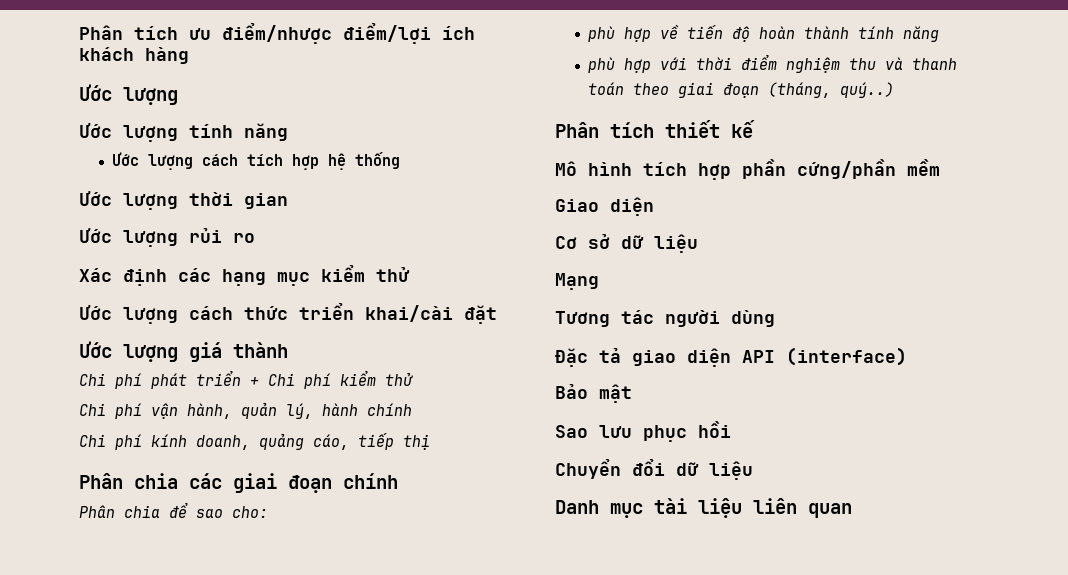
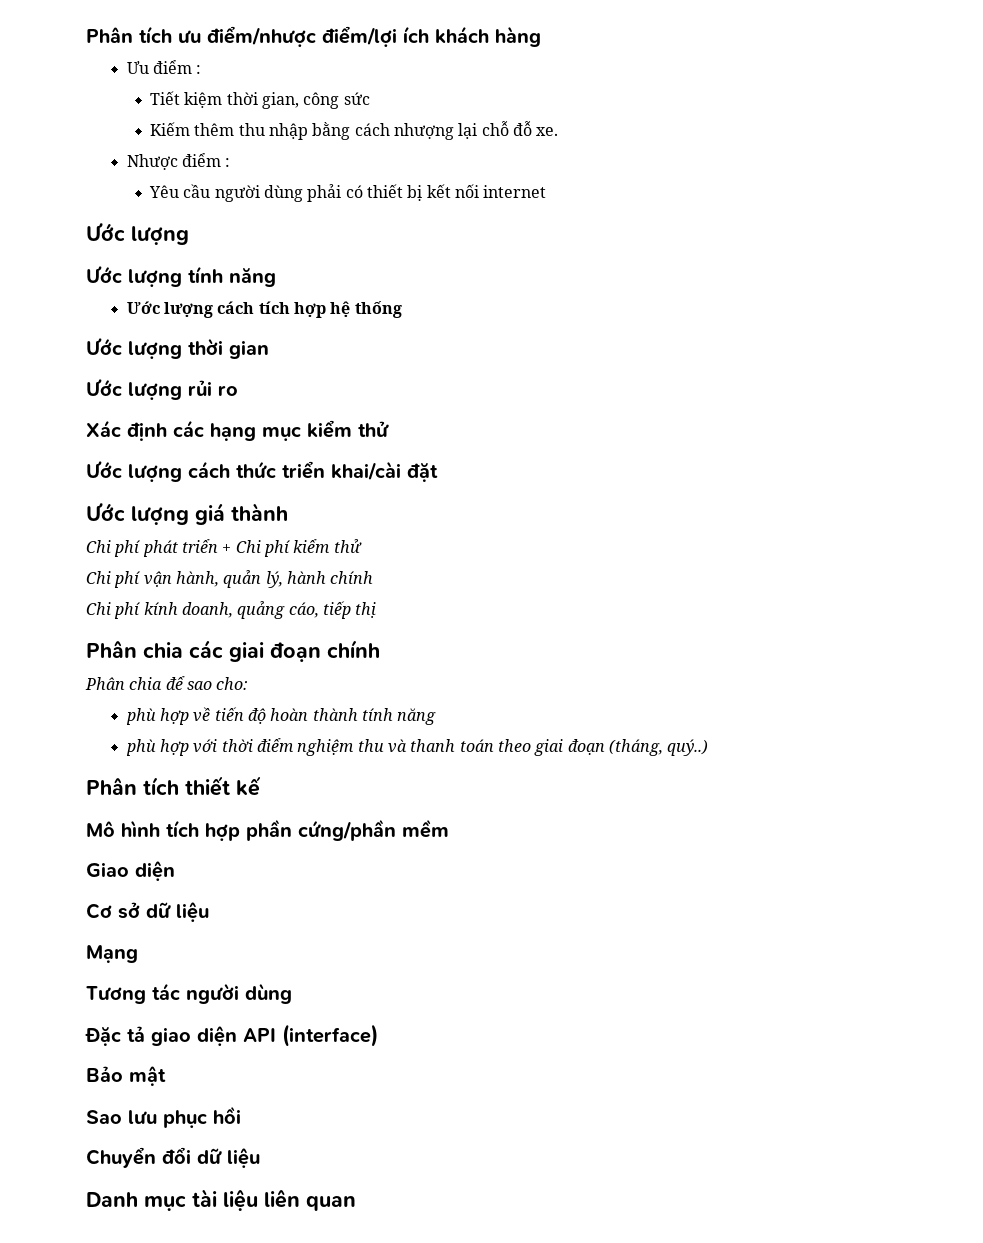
(189, 55) none -> [126,60,202,74] [150,91,370,109] [150,121,559,140] [126,153,231,170] [149,184,547,202] // Ưu điểm : // Tiết kiệm thời gian, công sức // Kiếm thêm thu nhập bằng cách nhượng lại chỗ đỗ xe. // Nhược điểm : // Yêu cầu người dùng phải có thiết bị kết nối internet

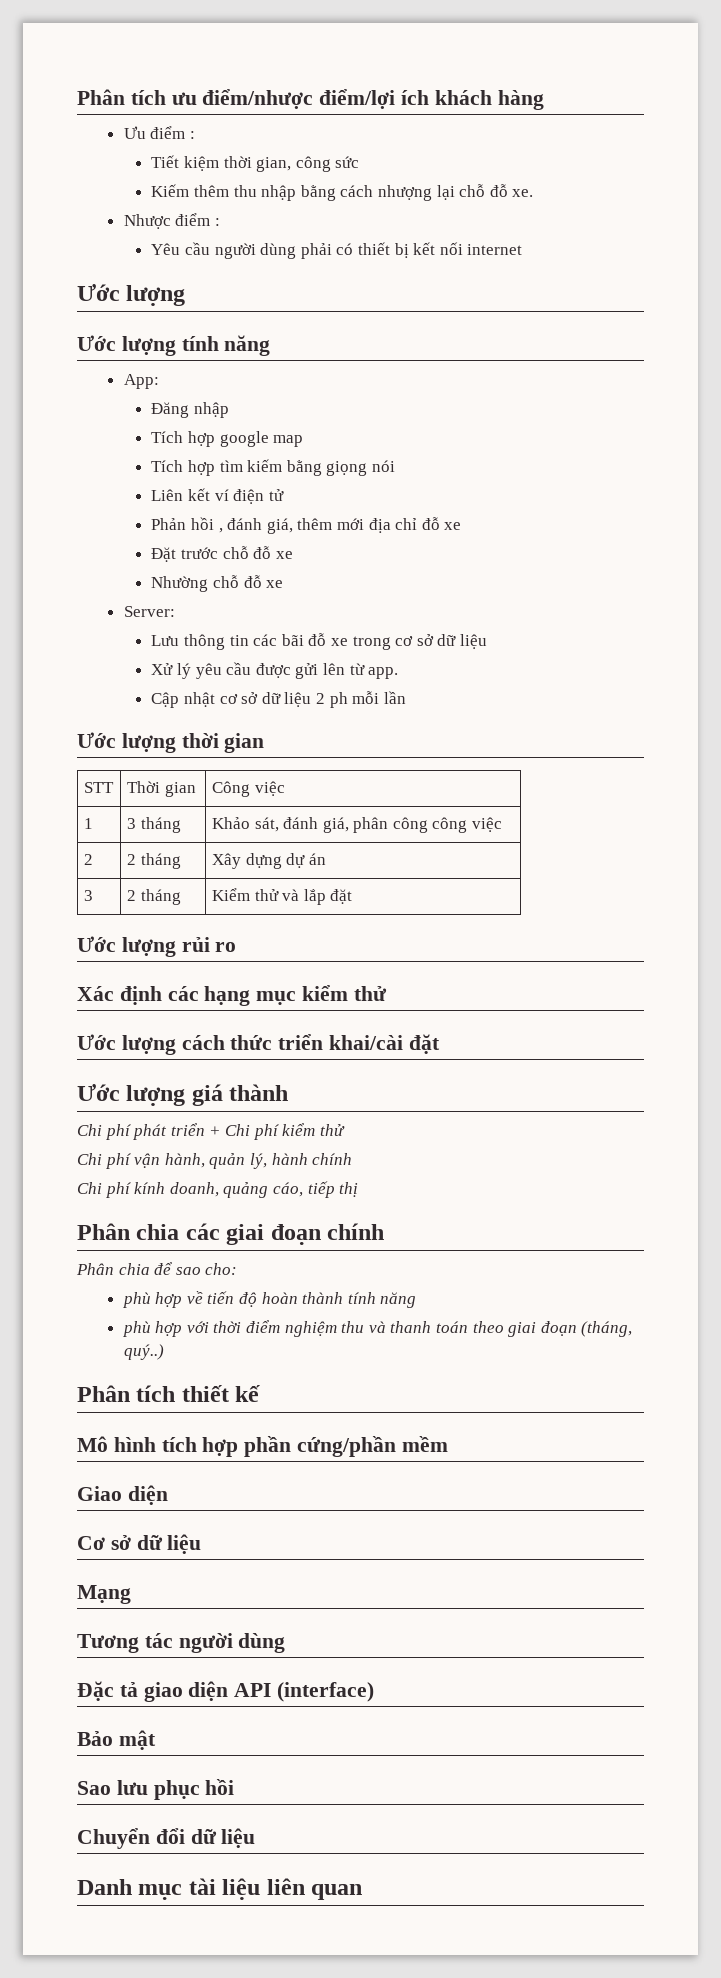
[126,301,402,318] [86,338,269,359] Ước lượng cách tích hợp hệ thống // Ước lượng thời gian -> [123,374,159,389] [151,402,230,418] [151,431,304,447] [151,459,396,476] [151,488,284,504] [151,517,462,534] [151,546,293,562] [151,575,284,592] [123,606,175,617] [151,633,487,650] [151,662,399,679] [151,691,406,708] [77,732,265,753] [83,782,114,793] [126,781,196,797] [211,781,285,797] [83,818,93,829] [126,817,181,833] [211,817,503,833] [83,854,93,865] [126,853,181,869] [211,853,326,869] [83,890,93,901] [126,889,181,905] [211,888,353,905] App: // Đăng nhập // Tích hợp google map // Tích hợp tìm kiếm bằng giọng nói // Liên kết ví điện tử // Phản hồi , đánh giá, thêm mới địa chỉ đỗ xe // Đặt trước chỗ đỗ xe // Nhường chỗ đỗ xe // Server: // Lưu thông tin các bãi đỗ xe trong cơ sở dữ liệu // Xử lý yêu cầu được gửi lên từ app. // Cập nhật cơ sở dữ liệu 2 ph mỗi lần // Ước lượng thời gian // STT | Thời gian | Công việc // 1 | 3 tháng | Khảo sát, đánh giá, phân công công việc // 2 | 2 tháng | Xây dựng dự án // 3 | 2 tháng | Kiểm thử và lắp đặt

